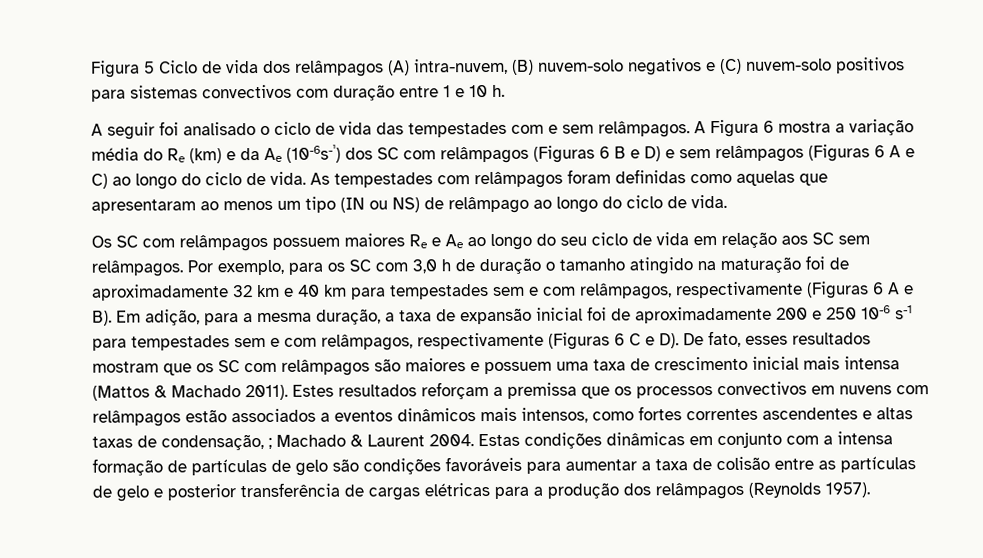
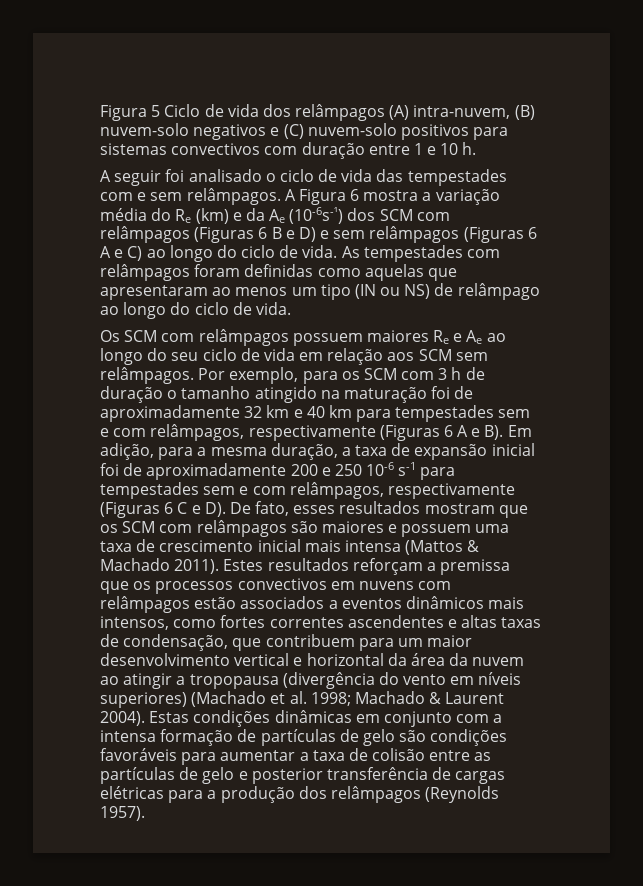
[377,147,399,160] SC -> [379,209,413,221] SCM
[116,235,138,248] SC -> [124,330,158,342] SCM
[812,232,834,245] SC -> [418,349,452,361] SCM
[349,259,437,274] SC com 3,0 -> [363,368,448,380] SCM com 3
[218,360,240,373] SC -> [122,521,156,533] SCM
[268,437,272,449] ; -> [232,634,473,651] [100,653,525,666] [100,672,522,689] [100,691,351,708] que contribuem para um maior desenvolvimento vertical e horizontal da área da nuvem ao atingir a tropopausa (divergência do vento em níveis superiores) (Machado et al. 1998;
[429,434,474,447] 2004. -> [100,711,145,726] 2004).

